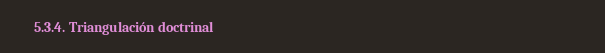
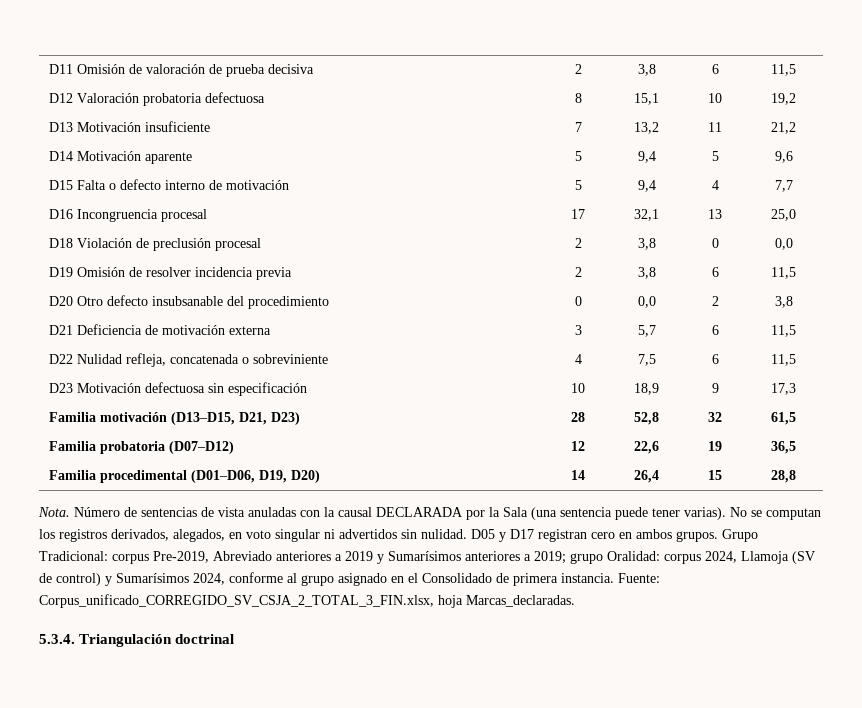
(34, 27) none -> [49,64,315,77] [574,64,582,74] [637,64,656,76] [711,64,719,74] [771,64,796,76] [49,92,266,106] [574,93,582,103] [634,93,659,105] [708,93,722,103] [771,93,796,105] [49,121,211,132] [574,122,582,132] [634,122,659,134] [708,122,722,132] [771,122,796,134] [49,151,193,164] [574,151,582,161] [637,151,656,163] [711,151,719,161] [774,151,793,163] [49,179,290,190] [574,180,582,190] [637,180,656,192] [711,180,719,190] [774,180,793,192] [49,209,208,222] [571,209,585,219] [634,209,659,221] [708,209,722,219] [771,209,796,221] [49,238,262,251] [574,238,582,248] [637,238,656,250] [711,238,719,248] [774,238,793,250] [49,267,293,280] [574,267,582,277] [637,267,656,279] [711,267,719,277] [771,267,796,279] [49,295,330,309] [574,296,582,306] [637,296,656,308] [711,296,719,306] [774,296,793,308] [49,324,272,335] [574,325,582,335] [637,325,656,337] [711,325,719,335] [771,325,796,337] [49,353,329,367] [574,354,582,364] [637,354,656,366] [711,354,719,364] [771,354,796,366] [49,382,308,396] [571,383,585,393] [634,383,659,395] [711,383,719,393] [771,383,796,395] [49,412,301,425] [571,412,585,422] [634,412,659,425] [708,412,722,422] [771,412,796,425] [49,441,235,454] [571,441,585,451] [634,441,659,454] [708,441,722,451] [771,441,796,454] [49,470,321,483] [571,470,585,480] [634,470,659,483] [708,470,722,480] [771,470,796,483] [38,507,821,520] [39,529,758,542] [39,551,815,564] [39,572,660,586] [39,594,575,608] D11 Omisión de valoración de prueba decisiva | 2 | 3,8 | 6 | 11,5 // D12 Valoración probatoria defectuosa | 8 | 15,1 | 10 | 19,2 // D13 Motivación insuficiente | 7 | 13,2 | 11 | 21,2 // D14 Motivación aparente | 5 | 9,4 | 5 | 9,6 // D15 Falta o defecto interno de motivación | 5 | 9,4 | 4 | 7,7 // D16 Incongruencia procesal | 17 | 32,1 | 13 | 25,0 // D18 Violación de preclusión procesal | 2 | 3,8 | 0 | 0,0 // D19 Omisión de resolver incidencia previa | 2 | 3,8 | 6 | 11,5 // D20 Otro defecto insubsanable del procedimiento | 0 | 0,0 | 2 | 3,8 // D21 Deficiencia de motivación externa | 3 | 5,7 | 6 | 11,5 // D22 Nulidad refleja, concatenada o sobreviniente | 4 | 7,5 | 6 | 11,5 // D23 Motivación defectuosa sin especificación | 10 | 18,9 | 9 | 17,3 // Familia motivación (D13–D15, D21, D23) | 28 | 52,8 | 32 | 61,5 // Familia probatoria (D07–D12) | 12 | 22,6 | 19 | 36,5 // Familia procedimental (D01–D06, D19, D20) | 14 | 26,4 | 15 | 28,8 // Nota. Número de sentencias de vista anuladas con la causal DECLARADA por la Sala (una sentencia puede tener varias). No se computan los registros derivados, alegados, en voto singular ni advertidos sin nulidad. D05 y D17 registran cero en ambos grupos. Grupo Tradicional: corpus Pre-2019, Abreviado anteriores a 2019 y Sumarísimos anteriores a 2019; grupo Oralidad: corpus 2024, Llamoja (SV de control) y Sumarísimos 2024, conforme al grupo asignado en el Consolidado de primera instancia. Fuente: Corpus_unificado_CORREGIDO_SV_CSJA_2_TOTAL_3_FIN.xlsx, hoja Marcas_declaradas. //

